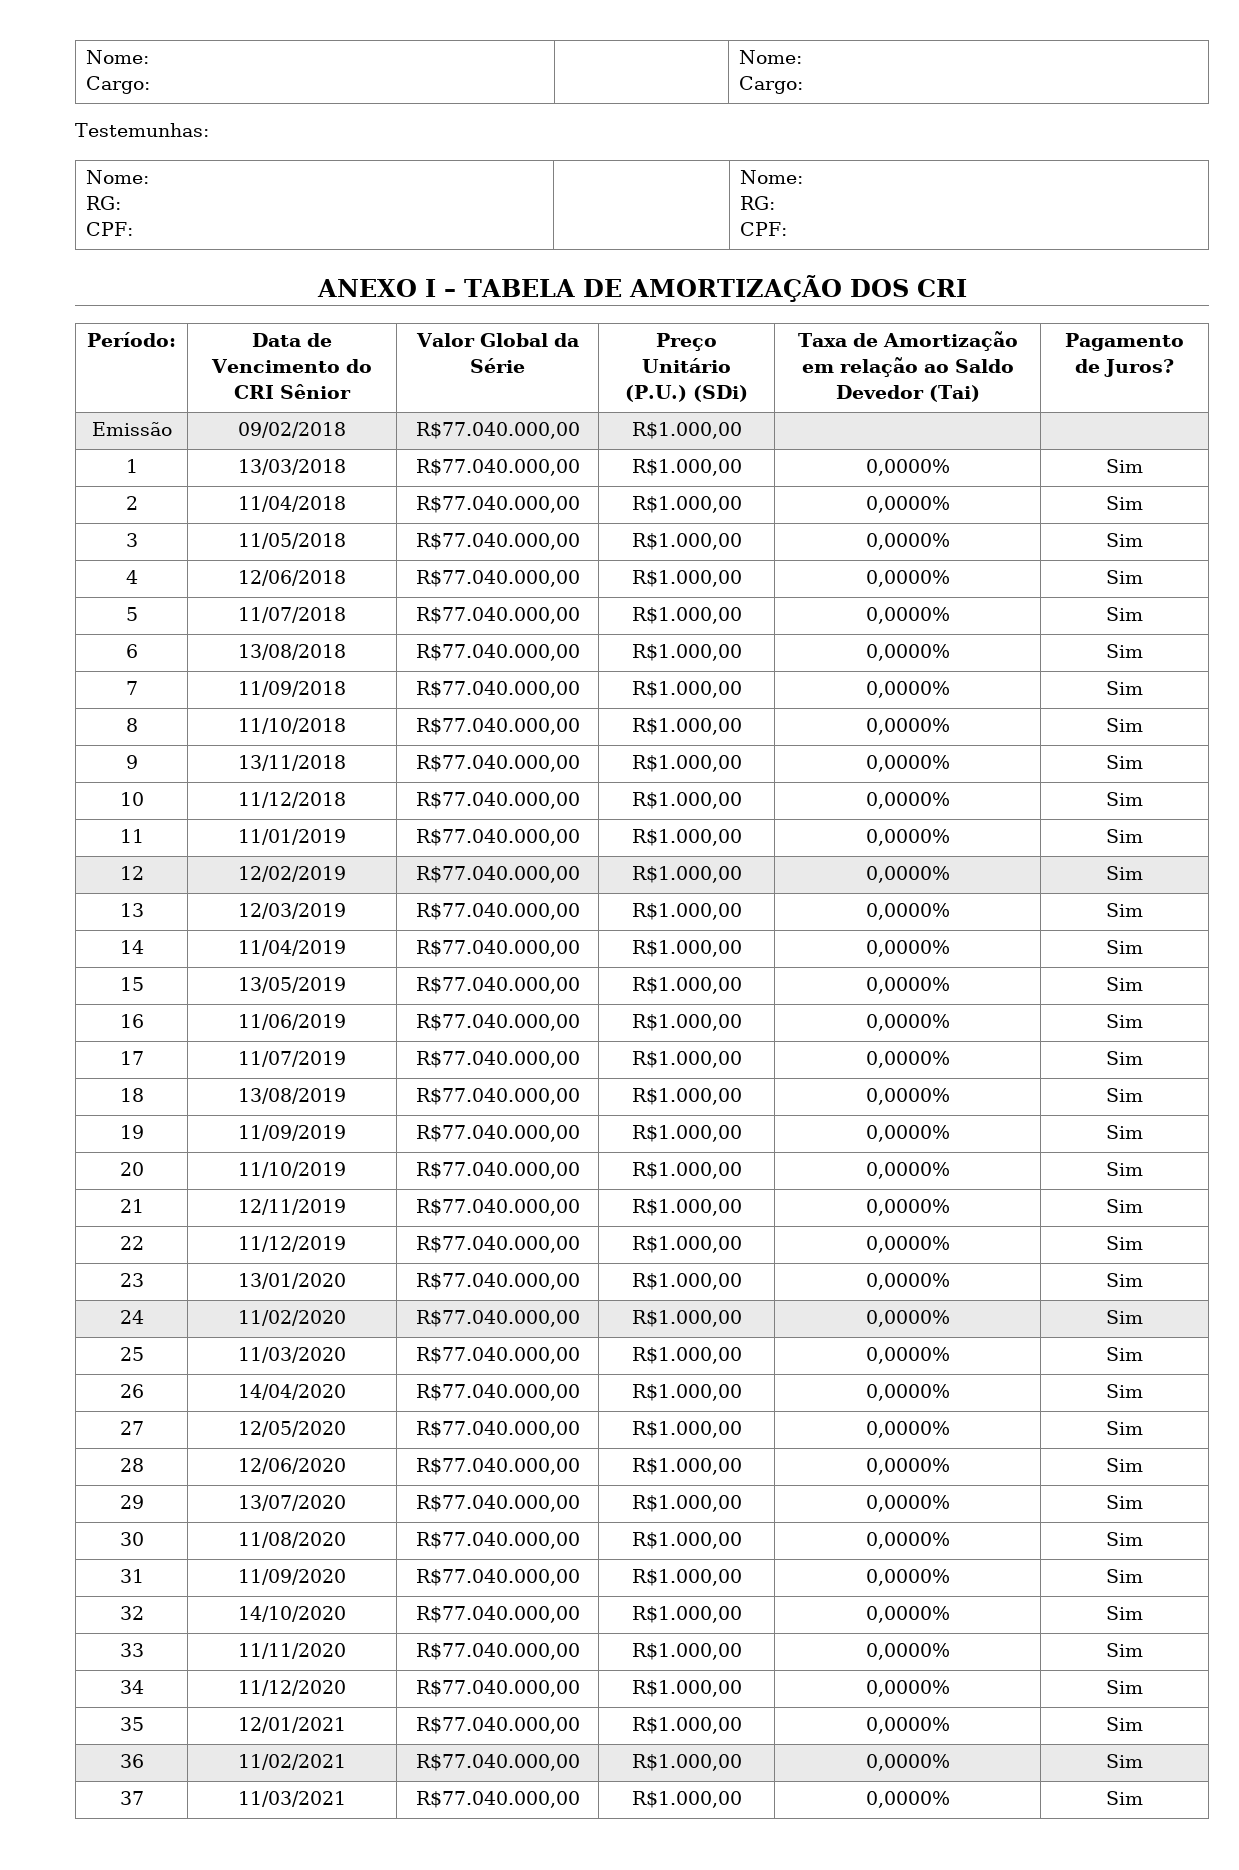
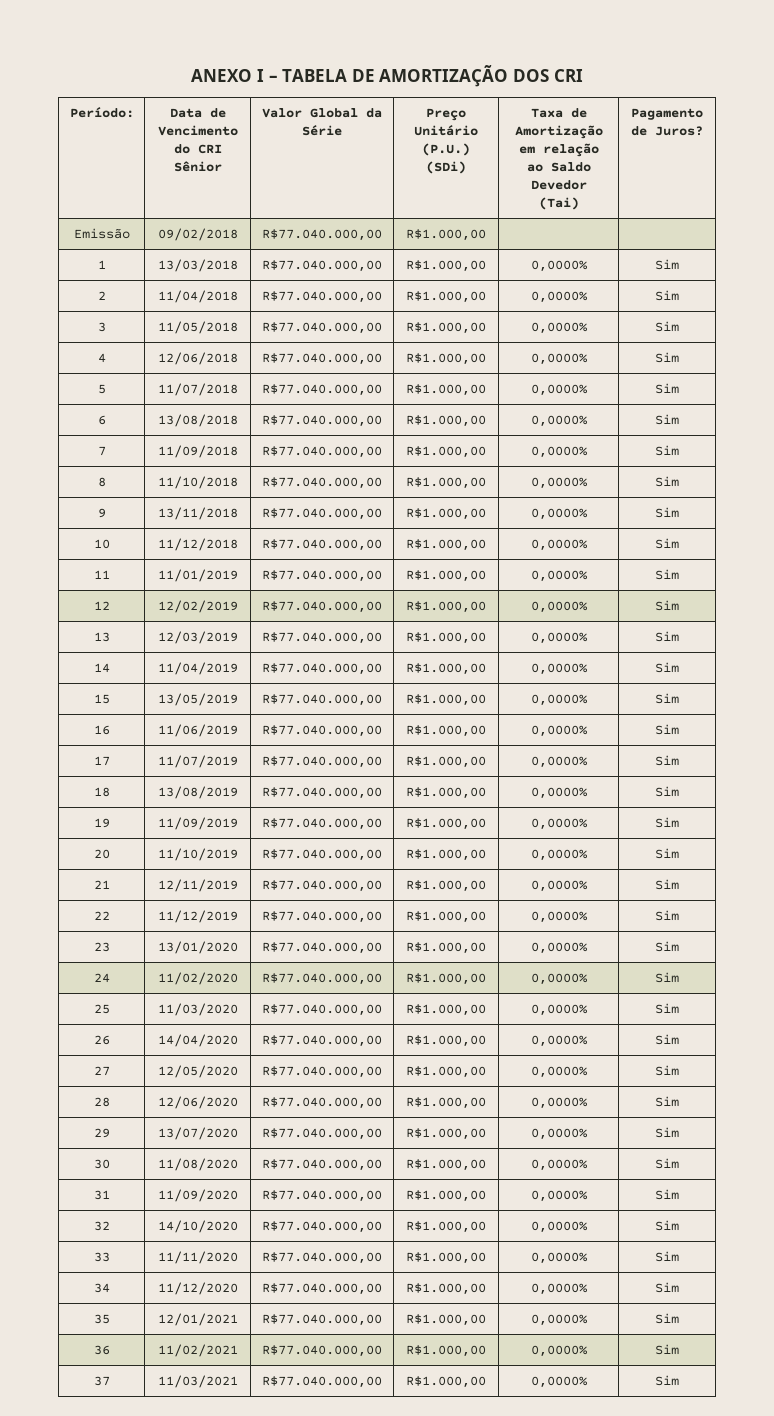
[86,50,150,64] [86,76,151,94] [739,50,803,64] [739,76,804,94] [75,123,209,137] [86,170,150,184] [86,196,122,210] [86,222,134,236] [740,170,804,184] [740,196,776,210] [740,222,788,236] Nome: // Cargo: | | Nome: // Cargo: // Testemunhas: // Nome: // RG: // CPF: | | Nome: // RG: // CPF: // -> (191, 75) none

